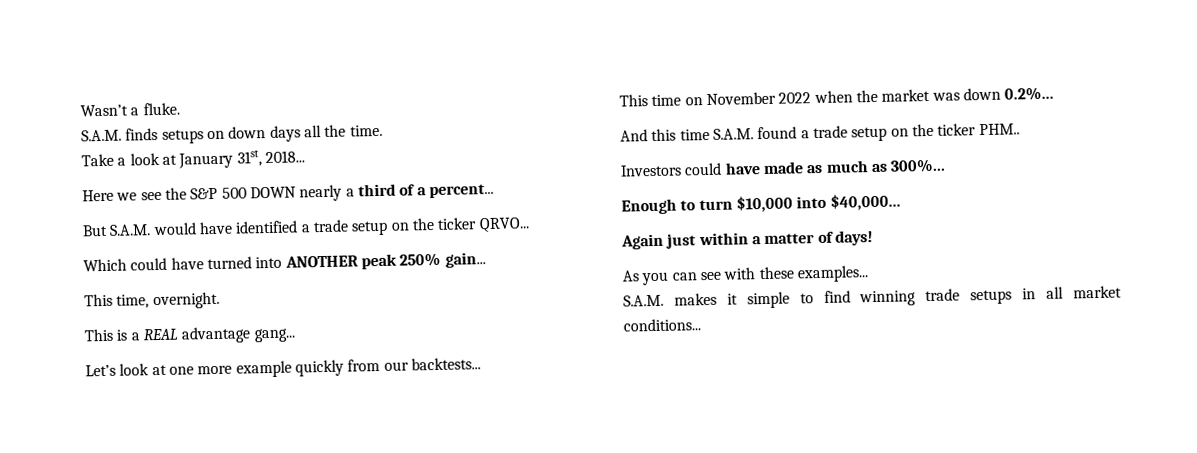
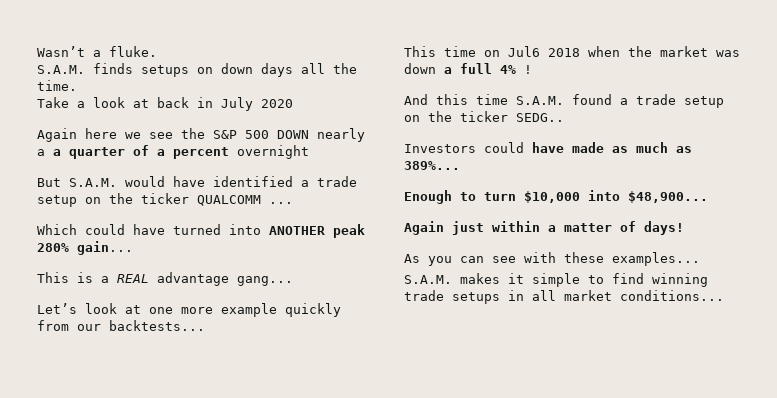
[178,150,305,169] [82,189,114,202] January 31st, 2018... // Here -> [157,97,293,111] [37,128,117,142] back in July 2020 // Again here
[357,183,494,199] third of a percent... -> [53,145,309,159] a quarter of a percent overnight
[478,217,530,233] QRVO... -> [197,195,293,206] QUALCOMM ...
[399,252,442,267] 250% -> [37,243,69,252] 280%
[84,291,220,310] // This time, overnight. -> (133, 248) none
[705,91,812,106] November 2022 -> [508,46,580,57] Jul6 2018
[1004,86,1055,101] 0.2%... -> [444,63,532,74] a full 4% !
[978,123,1020,136] PHM.. -> [516,113,564,122] SEDG..
[890,158,947,173] 300%... -> [404,161,460,170] 389%...
[829,193,901,211] $40,000... -> [628,191,708,203] $48,900...

